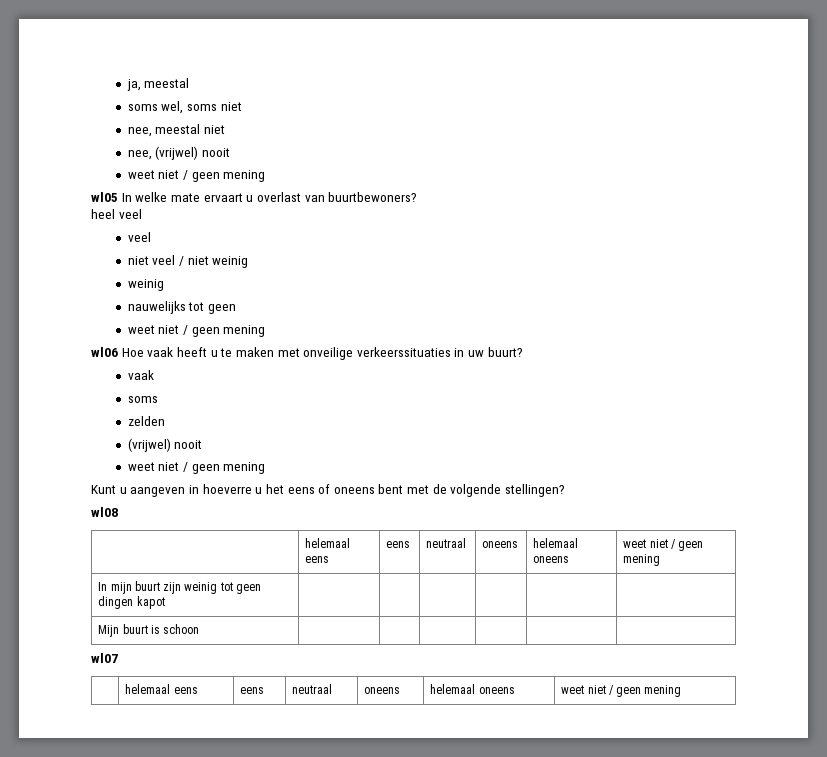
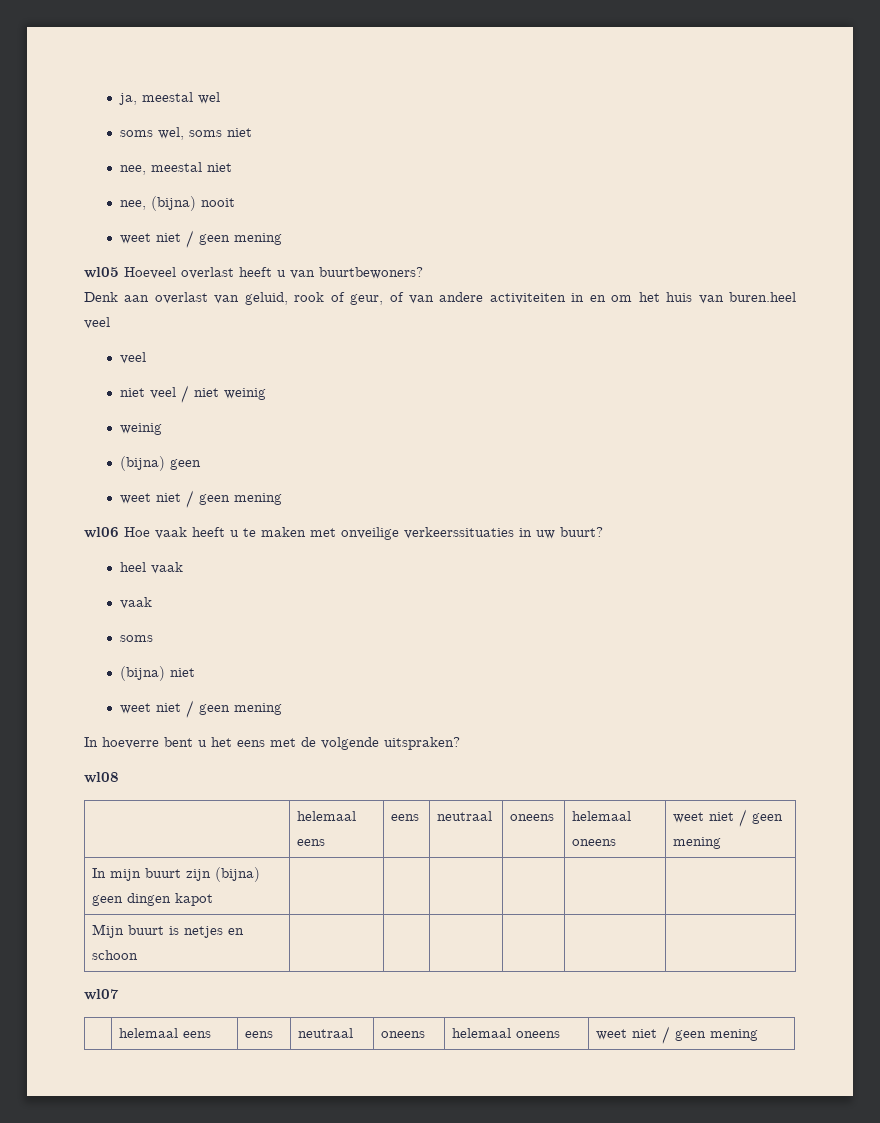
(190, 83) none -> [197,92,220,104] wel
[155,146,199,160] (vrijwel) -> [150,196,196,211] (bijna)
[121,192,418,202] [91,209,115,219] In welke mate ervaart u overlast van buurtbewoners? // heel -> [124,267,423,279] [84,292,797,305] Hoeveel overlast heeft u van buurtbewoners? // Denk aan overlast van geluid, rook of geur, of van andere activiteiten in en om het huis van buren.heel
[127,301,205,314] nauwelijks tot -> [119,456,165,471] (bijna)
(523, 352) none -> [119,562,183,574] // heel vaak
[127,416,165,426] [127,438,203,452] [127,462,266,474] [91,484,404,497] zelden // (vrijwel) nooit // weet niet / geen mening // Kunt u aangeven in hoeverre u het eens of oneens bent -> [119,666,195,681] [119,700,282,718] [84,737,265,749] (bijna) niet // weet niet / geen mening // In hoeverre bent u het eens
[505,484,566,497] stellingen? -> [384,737,460,750] uitspraken?
[184,582,233,594] weinig tot -> [215,867,261,882] (bijna)
(160, 629) none -> [184,926,245,938] netjes en

